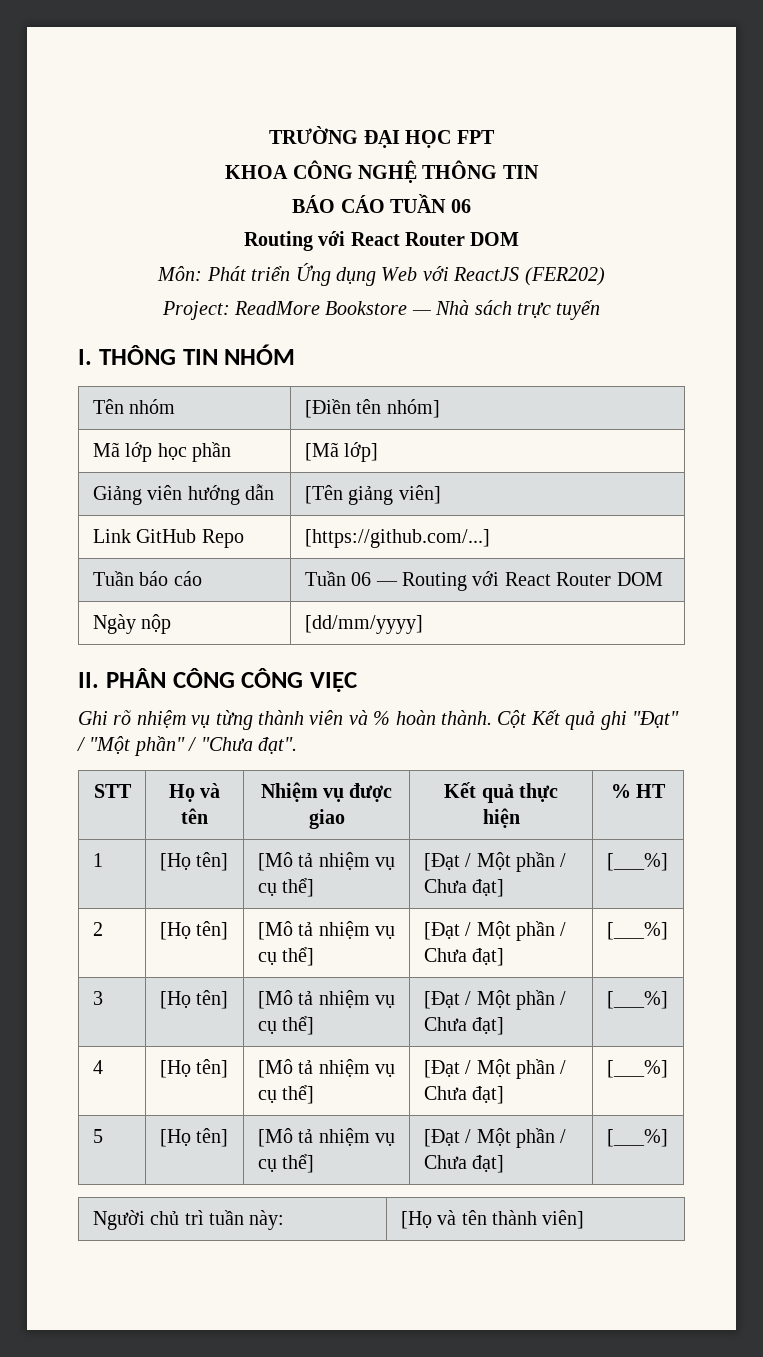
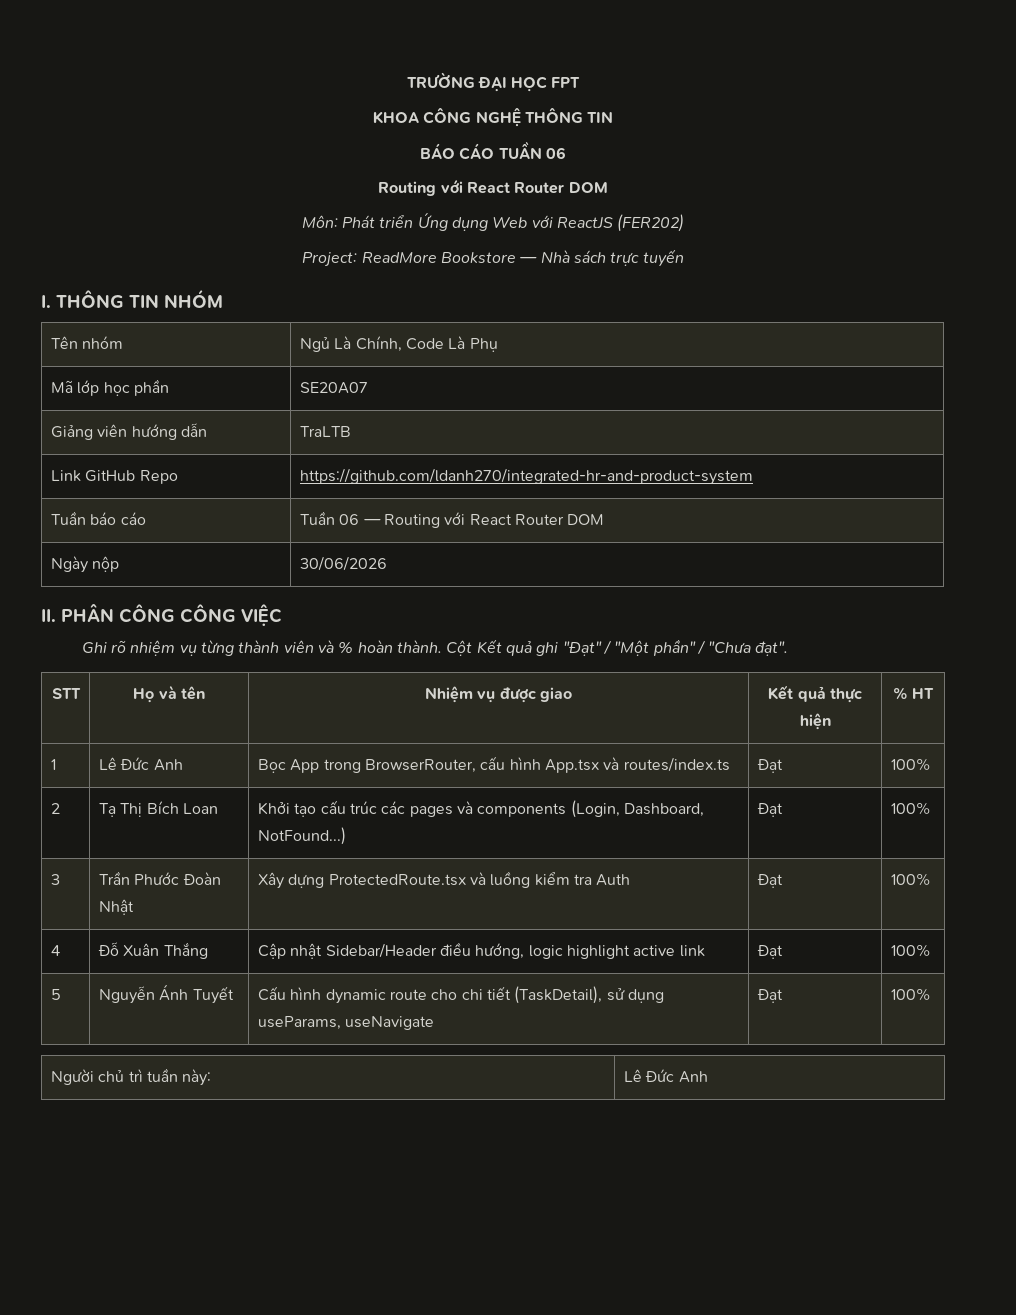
[304,399,440,418] [Điền tên nhóm] -> [299,336,498,352] Ngủ Là Chính, Code Là Phụ
[304,442,379,462] [Mã lớp] -> [299,382,368,394] SE20A07
[304,485,441,505] [Tên giảng viên] -> [299,426,351,437] TraLTB
[304,529,490,548] [https://github.com/...] -> [299,468,753,485] https://github.com/ldanh270/integrated-hr-and-product-system
[304,615,423,634] [dd/mm/yyyy] -> [299,556,387,571] 30/06/2026
[159,852,229,871] [257,852,395,871] [257,878,315,897] [423,852,567,872] [423,879,505,897] [606,853,668,871] [92,922,103,936] [159,921,229,940] [257,921,395,940] [257,947,315,966] [423,921,567,941] [423,948,505,966] [606,922,668,940] [92,991,103,1005] [159,990,229,1009] [257,990,395,1009] [257,1016,315,1035] [423,990,567,1010] [423,1017,505,1035] [606,991,668,1009] [92,1060,103,1074] [159,1059,229,1078] [257,1059,395,1078] [257,1085,315,1104] [423,1059,567,1079] [423,1086,505,1104] [606,1060,668,1078] [92,1129,103,1143] [159,1128,229,1147] [257,1128,395,1147] [257,1154,315,1173] [423,1128,567,1148] [423,1155,505,1173] [606,1129,668,1147] [Họ tên] | [Mô tả nhiệm vụ cụ thể] | [Đạt / Một phần / Chưa đạt] | [___%] // 2 | [Họ tên] | [Mô tả nhiệm vụ cụ thể] | [Đạt / Một phần / Chưa đạt] | [___%] // 3 | [Họ tên] | [Mô tả nhiệm vụ cụ thể] | [Đạt / Một phần / Chưa đạt] | [___%] // 4 | [Họ tên] | [Mô tả nhiệm vụ cụ thể] | [Đạt / Một phần / Chưa đạt] | [___%] // 5 | [Họ tên] | [Mô tả nhiệm vụ cụ thể] | [Đạt / Một phần / Chưa đạt] | [___%] -> [98,757,183,771] [257,756,730,773] [756,759,783,773] [890,758,931,771] [50,803,60,814] [98,801,218,817] [257,800,704,818] [257,827,346,845] [756,803,783,817] [890,802,931,815] [50,874,60,885] [98,871,221,885] [98,899,134,915] [257,871,631,889] [756,874,783,888] [890,873,931,886] [50,945,60,956] [97,942,208,959] [257,942,705,959] [756,945,783,959] [890,944,931,957] [50,989,61,1000] [98,984,234,1004] [257,986,664,1004] [257,1016,435,1030] [756,989,783,1003] [890,988,931,1001] Lê Đức Anh | Bọc App trong BrowserRouter, cấu hình App.tsx và routes/index.ts | Đạt | 100% // 2 | Tạ Thị Bích Loan | Khởi tạo cấu trúc các pages và components (Login, Dashboard, NotFound...) | Đạt | 100% // 3 | Trần Phước Đoàn Nhật | Xây dựng ProtectedRoute.tsx và luồng kiểm tra Auth | Đạt | 100% // 4 | Đỗ Xuân Thắng | Cập nhật Sidebar/Header điều hướng, logic highlight active link | Đạt | 100% // 5 | Nguyễn Ánh Tuyết | Cấu hình dynamic route cho chi tiết (TaskDetail), sử dụng useParams, useNavigate | Đạt | 100%
[400,1210,585,1229] [Họ và tên thành viên] -> [623,1069,708,1083] Lê Đức Anh

